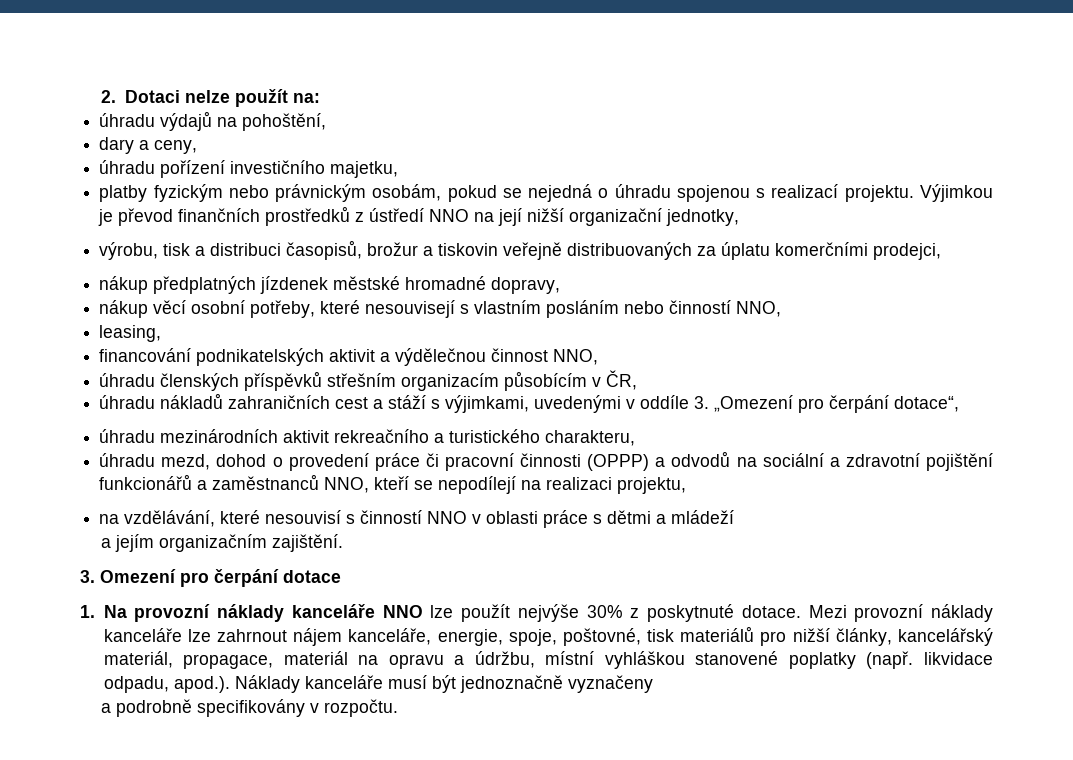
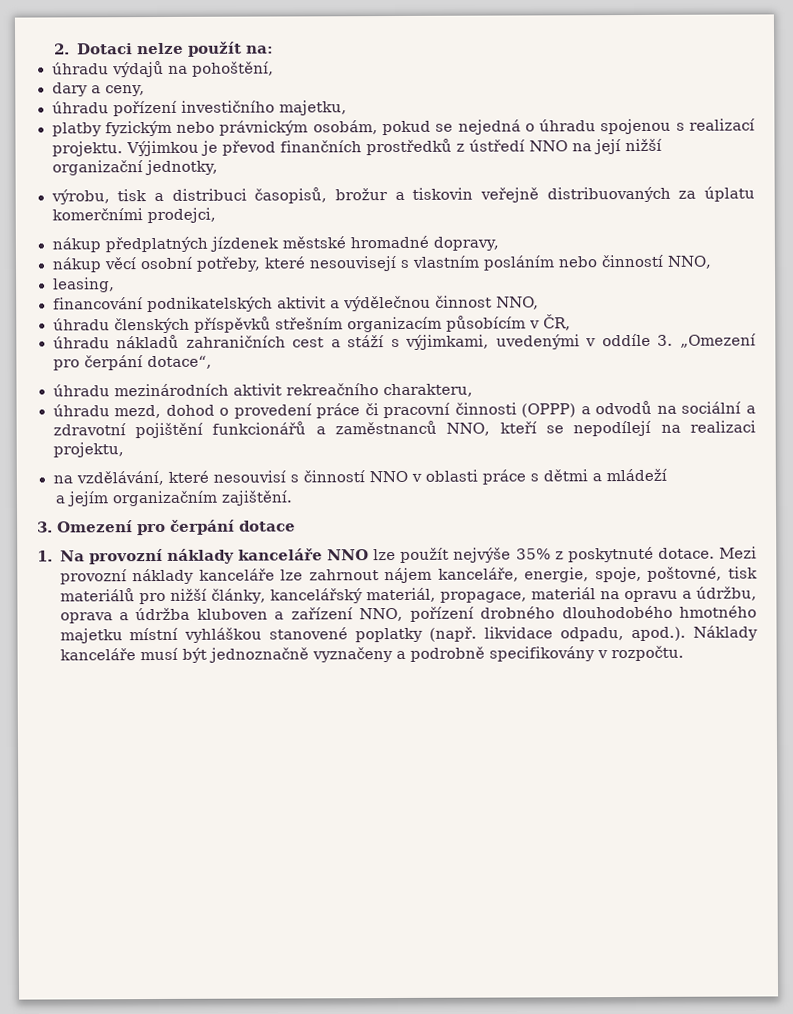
[434,429,541,443] a turistického -> (379, 389) none
[586,605,623,618] 30% -> [515,548,551,560] 35%
(535, 659) none -> [59,605,758,624] [59,628,123,644] oprava a údržba kluboven a zařízení NNO, pořízení drobného dlouhodobého hmotného majetku
(653, 684) // -> (393, 655) none

